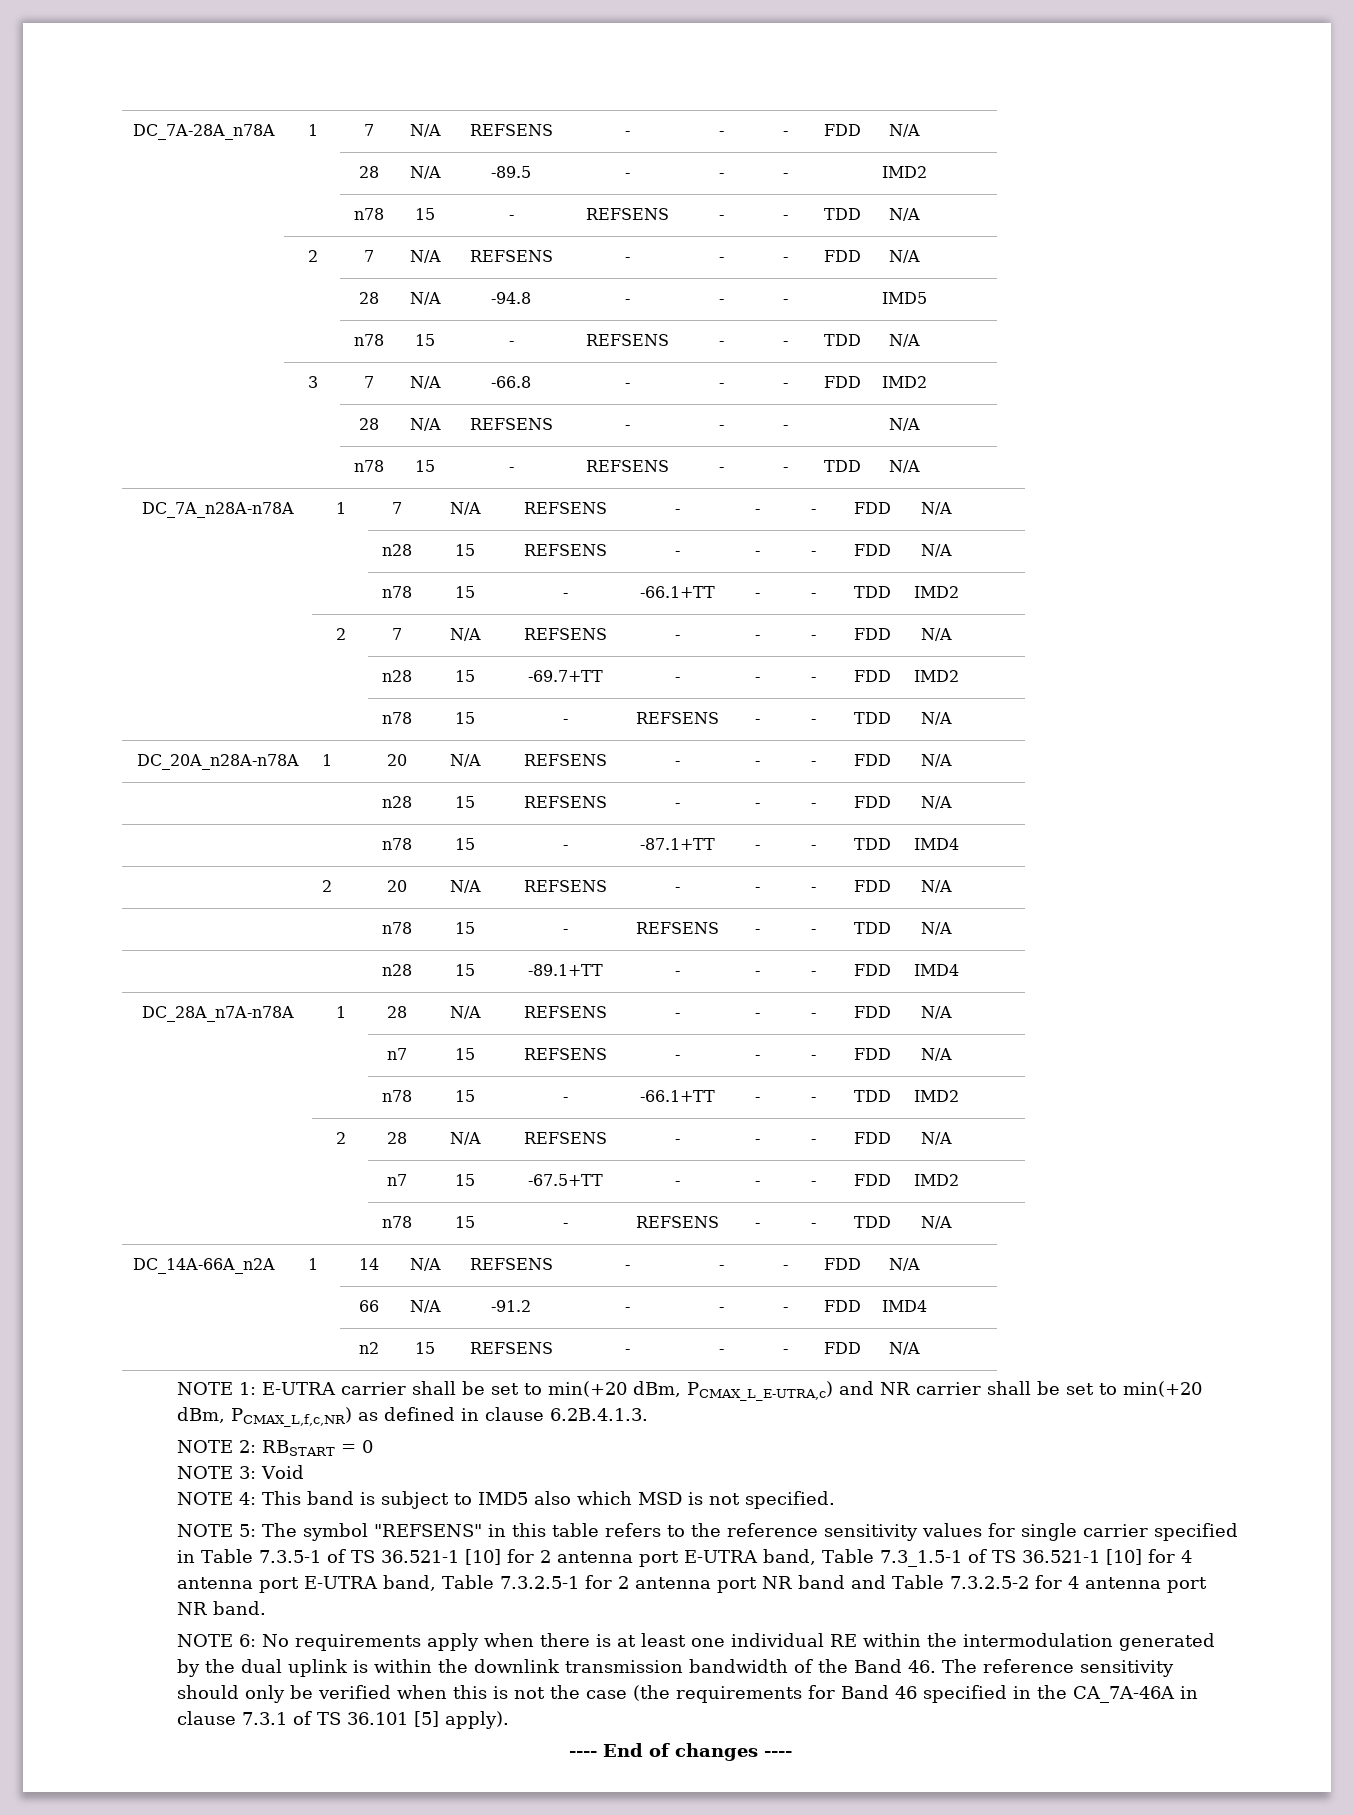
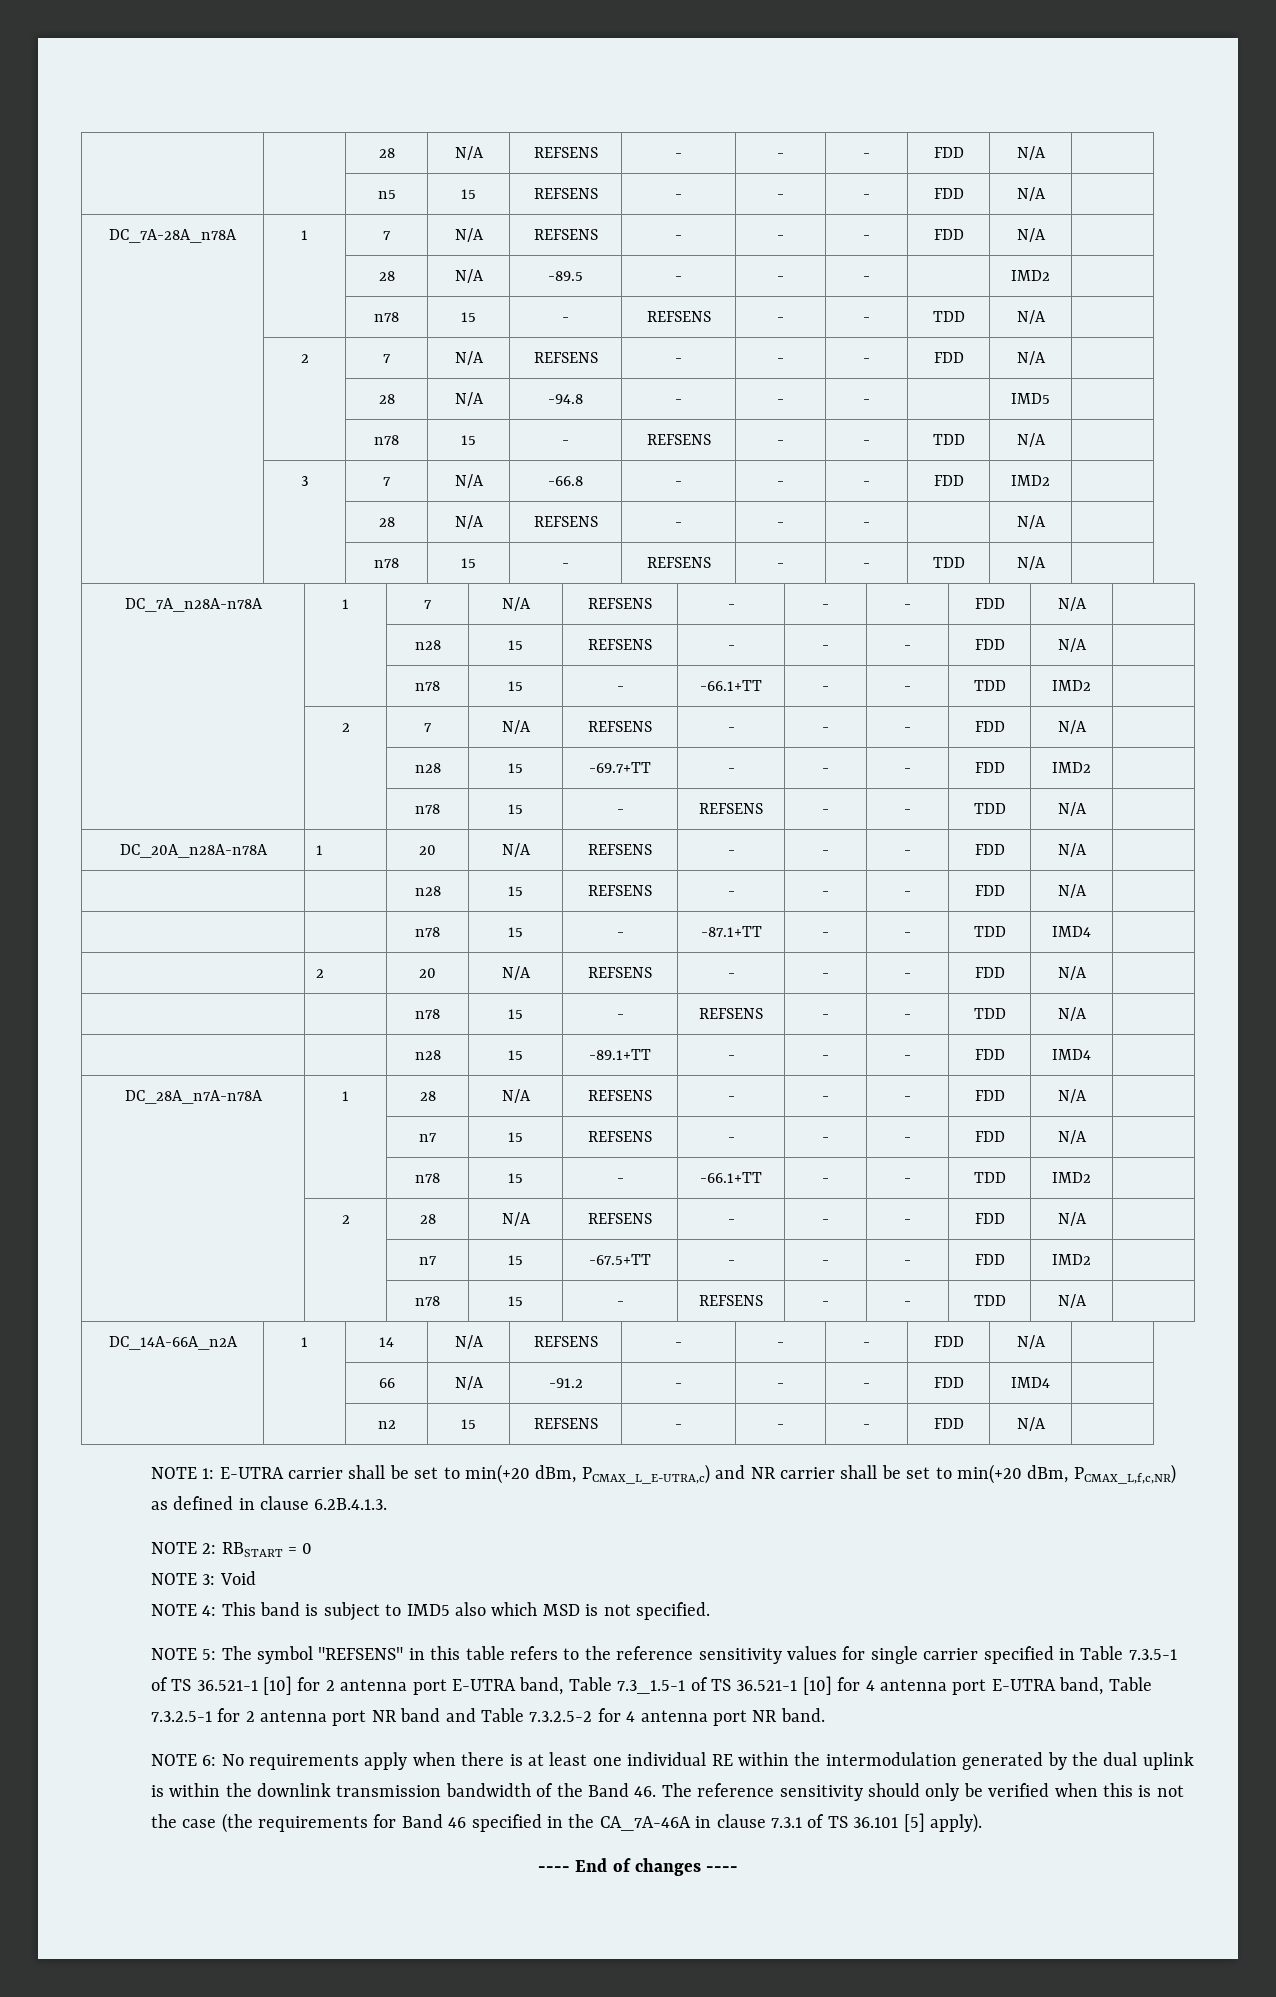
(132, 132) none -> [378,148,395,158] [454,146,484,160] [533,147,598,158] [675,153,682,158] [777,153,784,158] [863,153,870,158] [933,147,964,158] [1016,146,1046,160] [377,190,396,199] [461,189,476,199] [533,188,598,199] [675,194,682,199] [777,194,784,199] [863,194,870,199] [933,188,964,199] [1016,187,1046,201] | | 28 | N/A | REFSENS | - | - | - | FDD | N/A | // | | n5 | 15 | REFSENS | - | - | - | FDD | N/A | //

